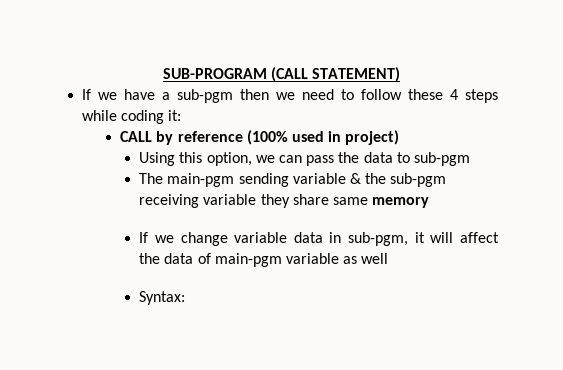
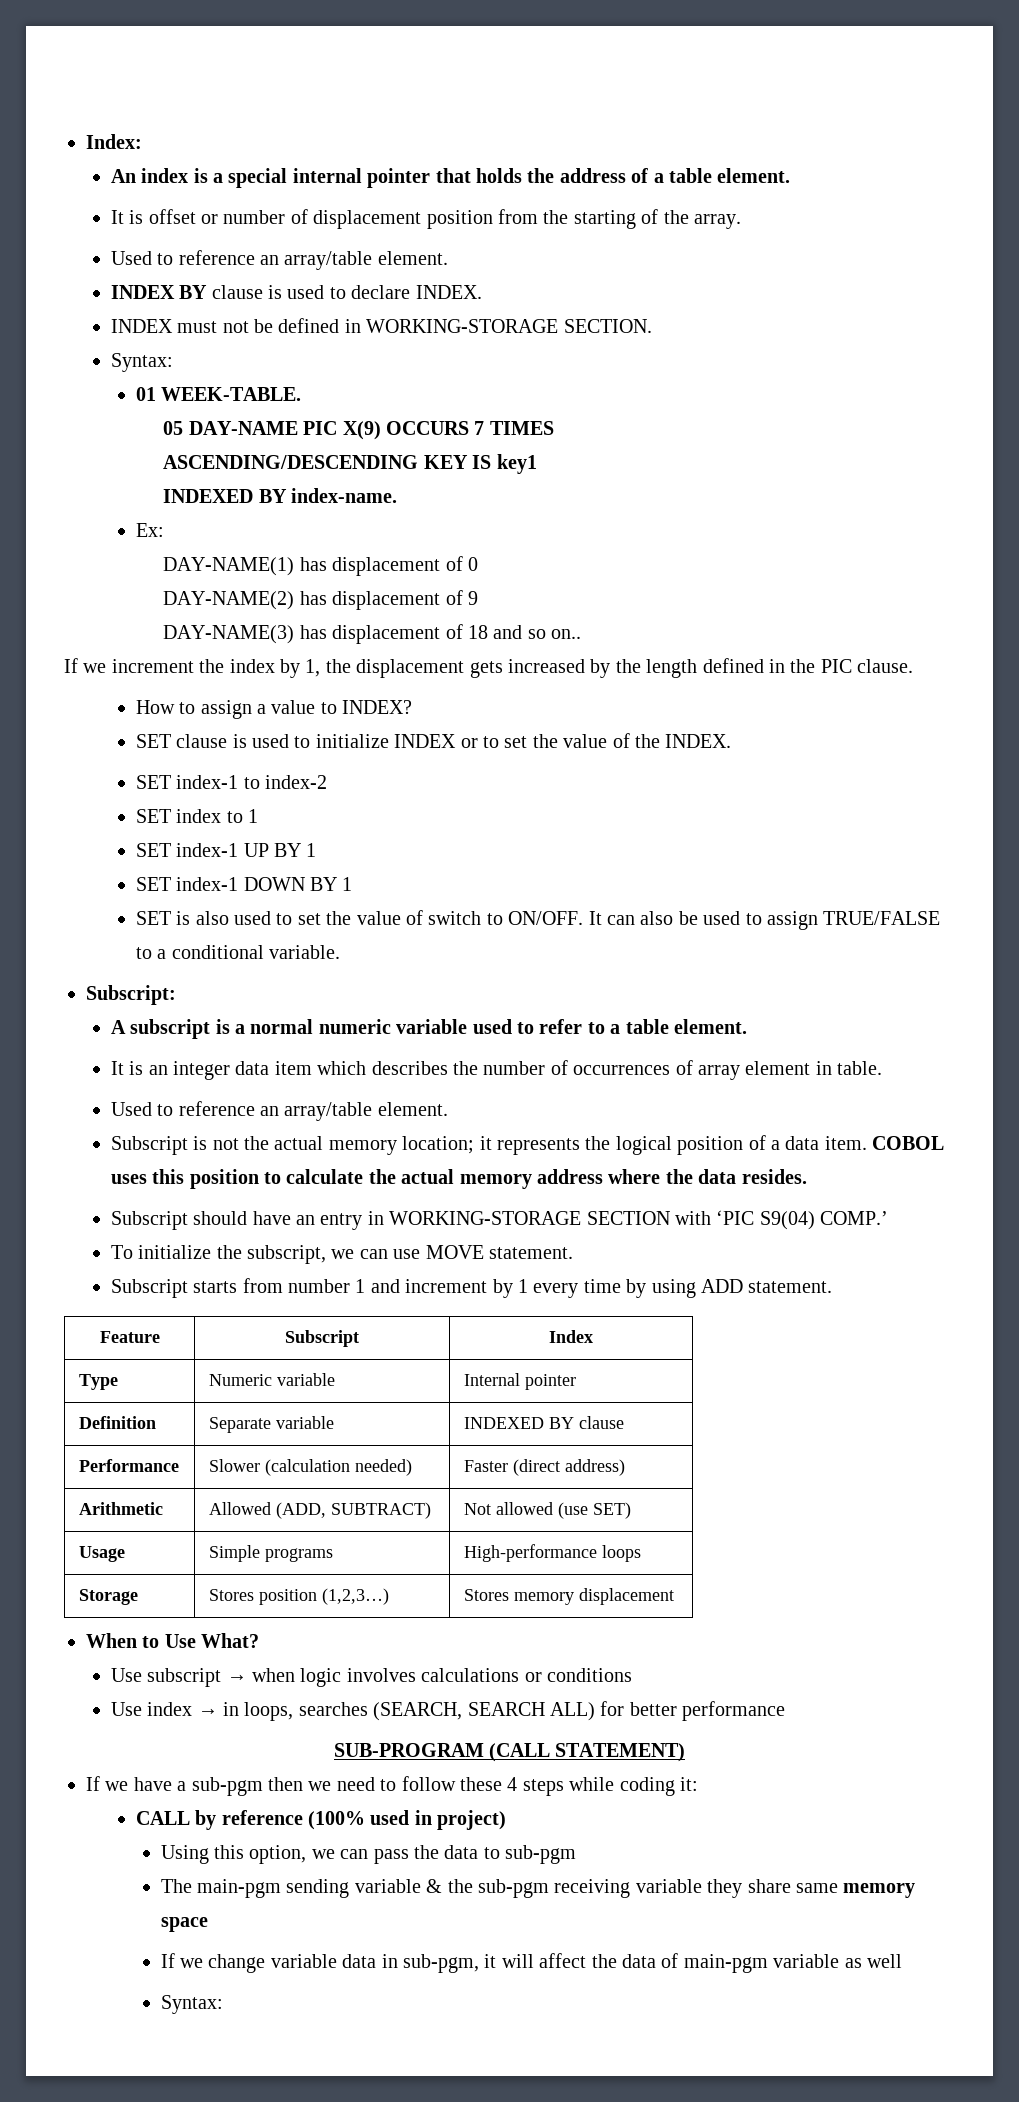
(162, 73) none -> [86,134,142,149] [110,168,791,188] [110,209,742,229] [110,250,448,270] [110,285,482,299] [110,318,652,333] [110,353,173,372] [135,387,302,401] [163,421,554,440] [163,454,537,474] [163,488,398,503] [135,523,164,537] [163,556,479,576] [163,590,479,610] [163,624,582,644] [64,658,914,678] [135,700,413,719] [135,733,732,748] [135,775,327,789] [135,809,258,823] [135,843,317,857] [135,877,353,891] [135,910,941,930] [135,945,340,959] [86,985,176,1005] [110,1019,748,1039] [110,1060,883,1080] [110,1101,448,1121] [110,1135,945,1155] [110,1169,807,1189] [110,1210,889,1230] [110,1245,574,1264] [110,1278,833,1298] [99,1331,160,1343] [285,1330,359,1347] [549,1330,593,1343] [78,1374,118,1390] [208,1373,335,1386] [463,1373,576,1390] [78,1416,156,1429] [208,1416,334,1433] [463,1416,624,1429] [78,1459,179,1472] [208,1459,412,1476] [463,1459,625,1476] [78,1502,163,1515] [208,1502,431,1519] [463,1502,631,1519] [78,1546,125,1562] [208,1545,333,1562] [463,1544,641,1562] [78,1589,138,1605] [208,1588,389,1605] [463,1588,674,1605] [86,1633,260,1648] [110,1668,633,1687] [110,1701,786,1721] Index: // An index is a special internal pointer that holds the address of a table element. // It is offset or number of displacement position from the starting of the array. // Used to reference an array/table element. // INDEX BY clause is used to declare INDEX. // INDEX must not be defined in WORKING-STORAGE SECTION. // Syntax: // 01 WEEK-TABLE. // 05 DAY-NAME PIC X(9) OCCURS 7 TIMES // ASCENDING/DESCENDING KEY IS key1 // INDEXED BY index-name. // Ex: // DAY-NAME(1) has displacement of 0 // DAY-NAME(2) has displacement of 9 // DAY-NAME(3) has displacement of 18 and so on.. // If we increment the index by 1, the displacement gets increased by the length defined in the PIC clause. // How to assign a value to INDEX? // SET clause is used to initialize INDEX or to set the value of the INDEX. // SET index-1 to index-2 // SET index to 1 // SET index-1 UP BY 1 // SET index-1 DOWN BY 1 // SET is also used to set the value of switch to ON/OFF. It can also be used to assign TRUE/FALSE to a conditional variable. // Subscript: // A subscript is a normal numeric variable used to refer to a table element. // It is an integer data item which describes the number of occurrences of array element in table. // Used to reference an array/table element. // Subscript is not the actual memory location; it represents the logical position of a data item. COBOL uses this position to calculate the actual memory address where the data resides. // Subscript should have an entry in WORKING-STORAGE SECTION with ‘PIC S9(04) COMP.’ // To initialize the subscript, we can use MOVE statement. // Subscript starts from number 1 and increment by 1 every time by using ADD statement. // Feature | Subscript | Index // Type | Numeric variable | Internal pointer // Definition | Separate variable | INDEXED BY clause // Performance | Slower (calculation needed) | Faster (direct address) // Arithmetic | Allowed (ADD, SUBTRACT) | Not allowed (use SET) // Usage | Simple programs | High-performance loops // Storage | Stores position (1,2,3…) | Stores memory displacement // When to Use What? // Use subscript → when logic involves calculations or conditions // Use index → in loops, searches (SEARCH, SEARCH ALL) for better performance //
(430, 202) none -> [160,1917,208,1932] space

